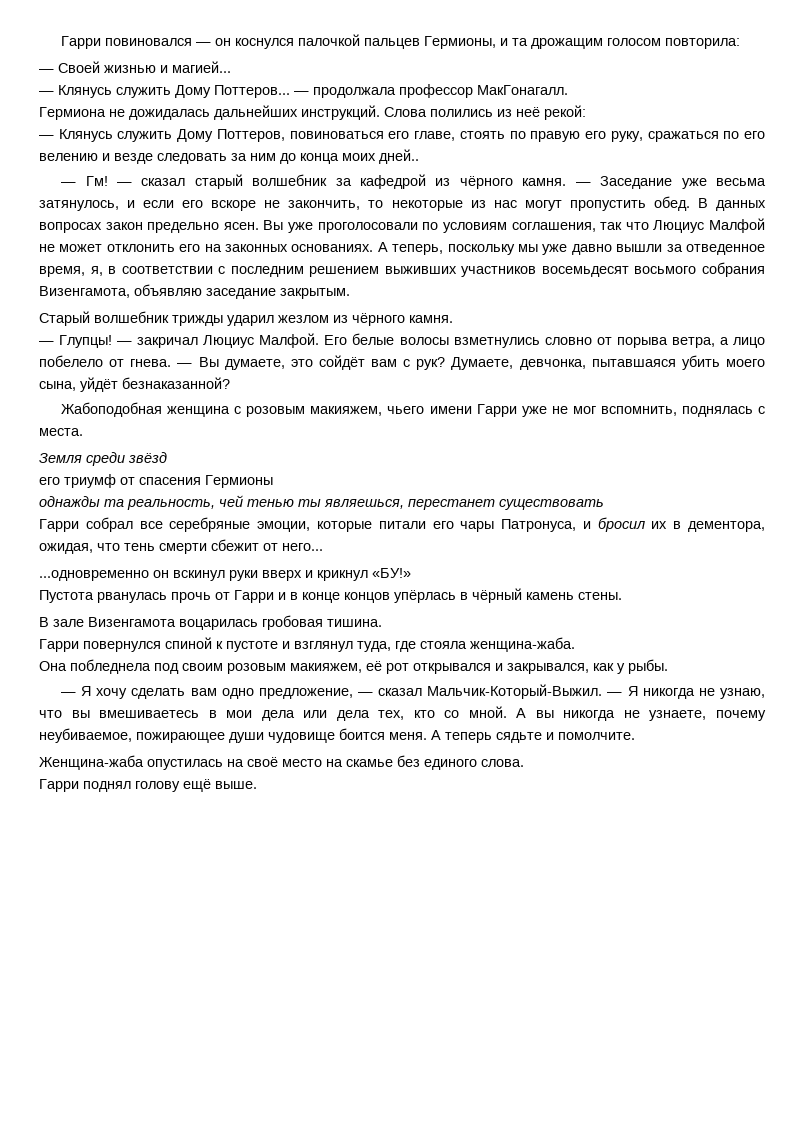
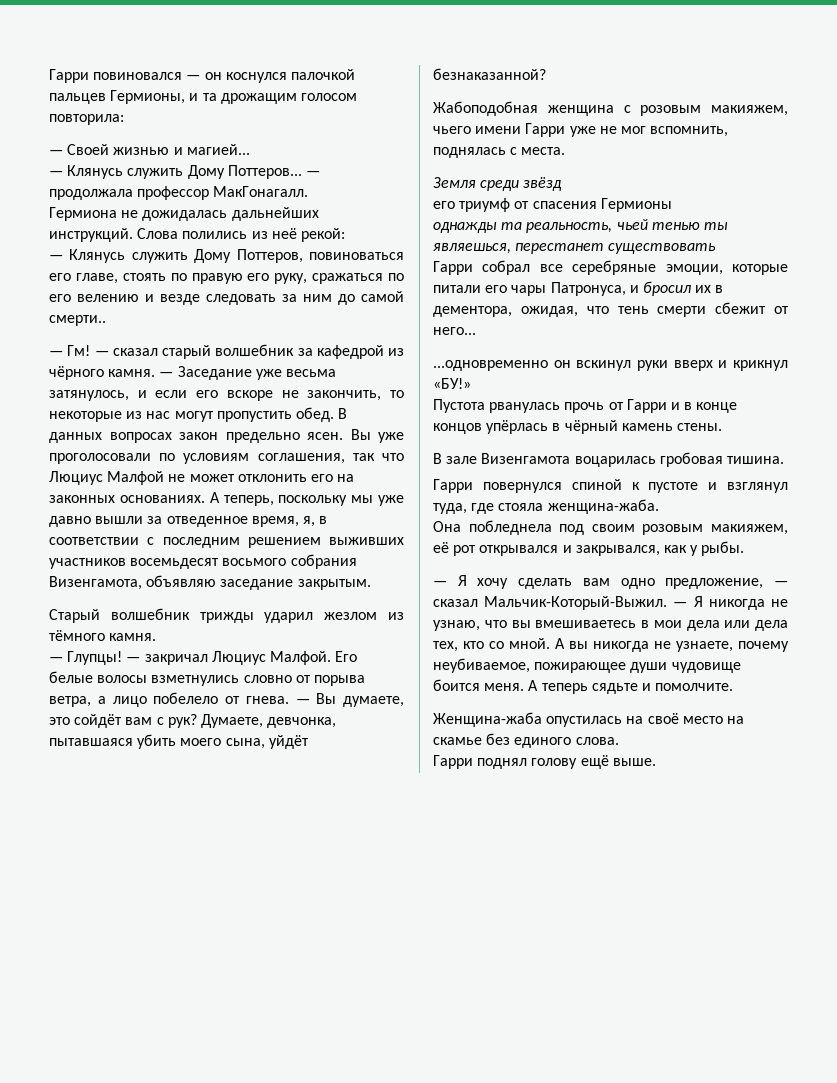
[300,149,419,164] конца моих дней.. -> [361,291,404,302] [49,315,106,326] самой смерти..
[352,313,405,326] чёрного -> [49,630,105,641] тёмного
[219,495,243,507] чей -> [616,219,648,230] чьей

